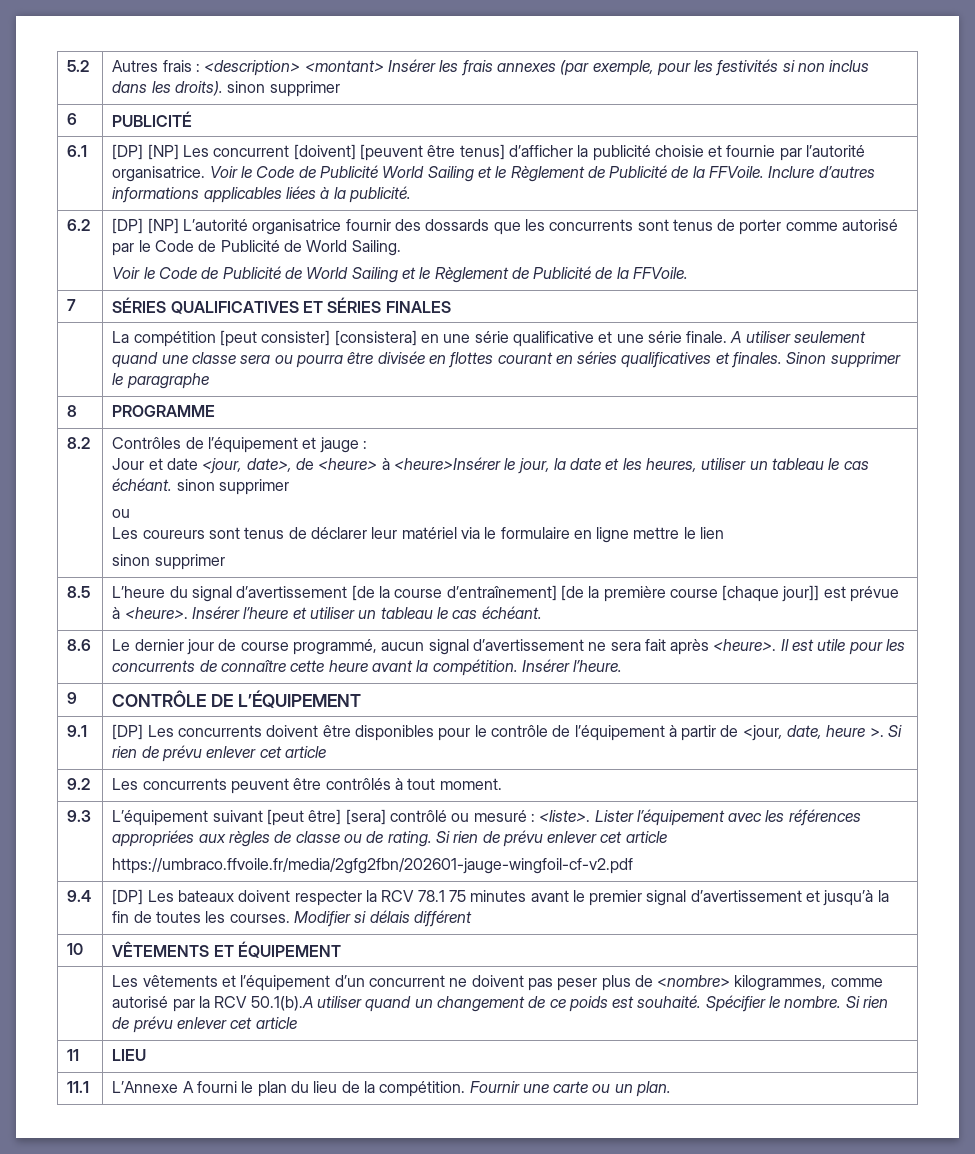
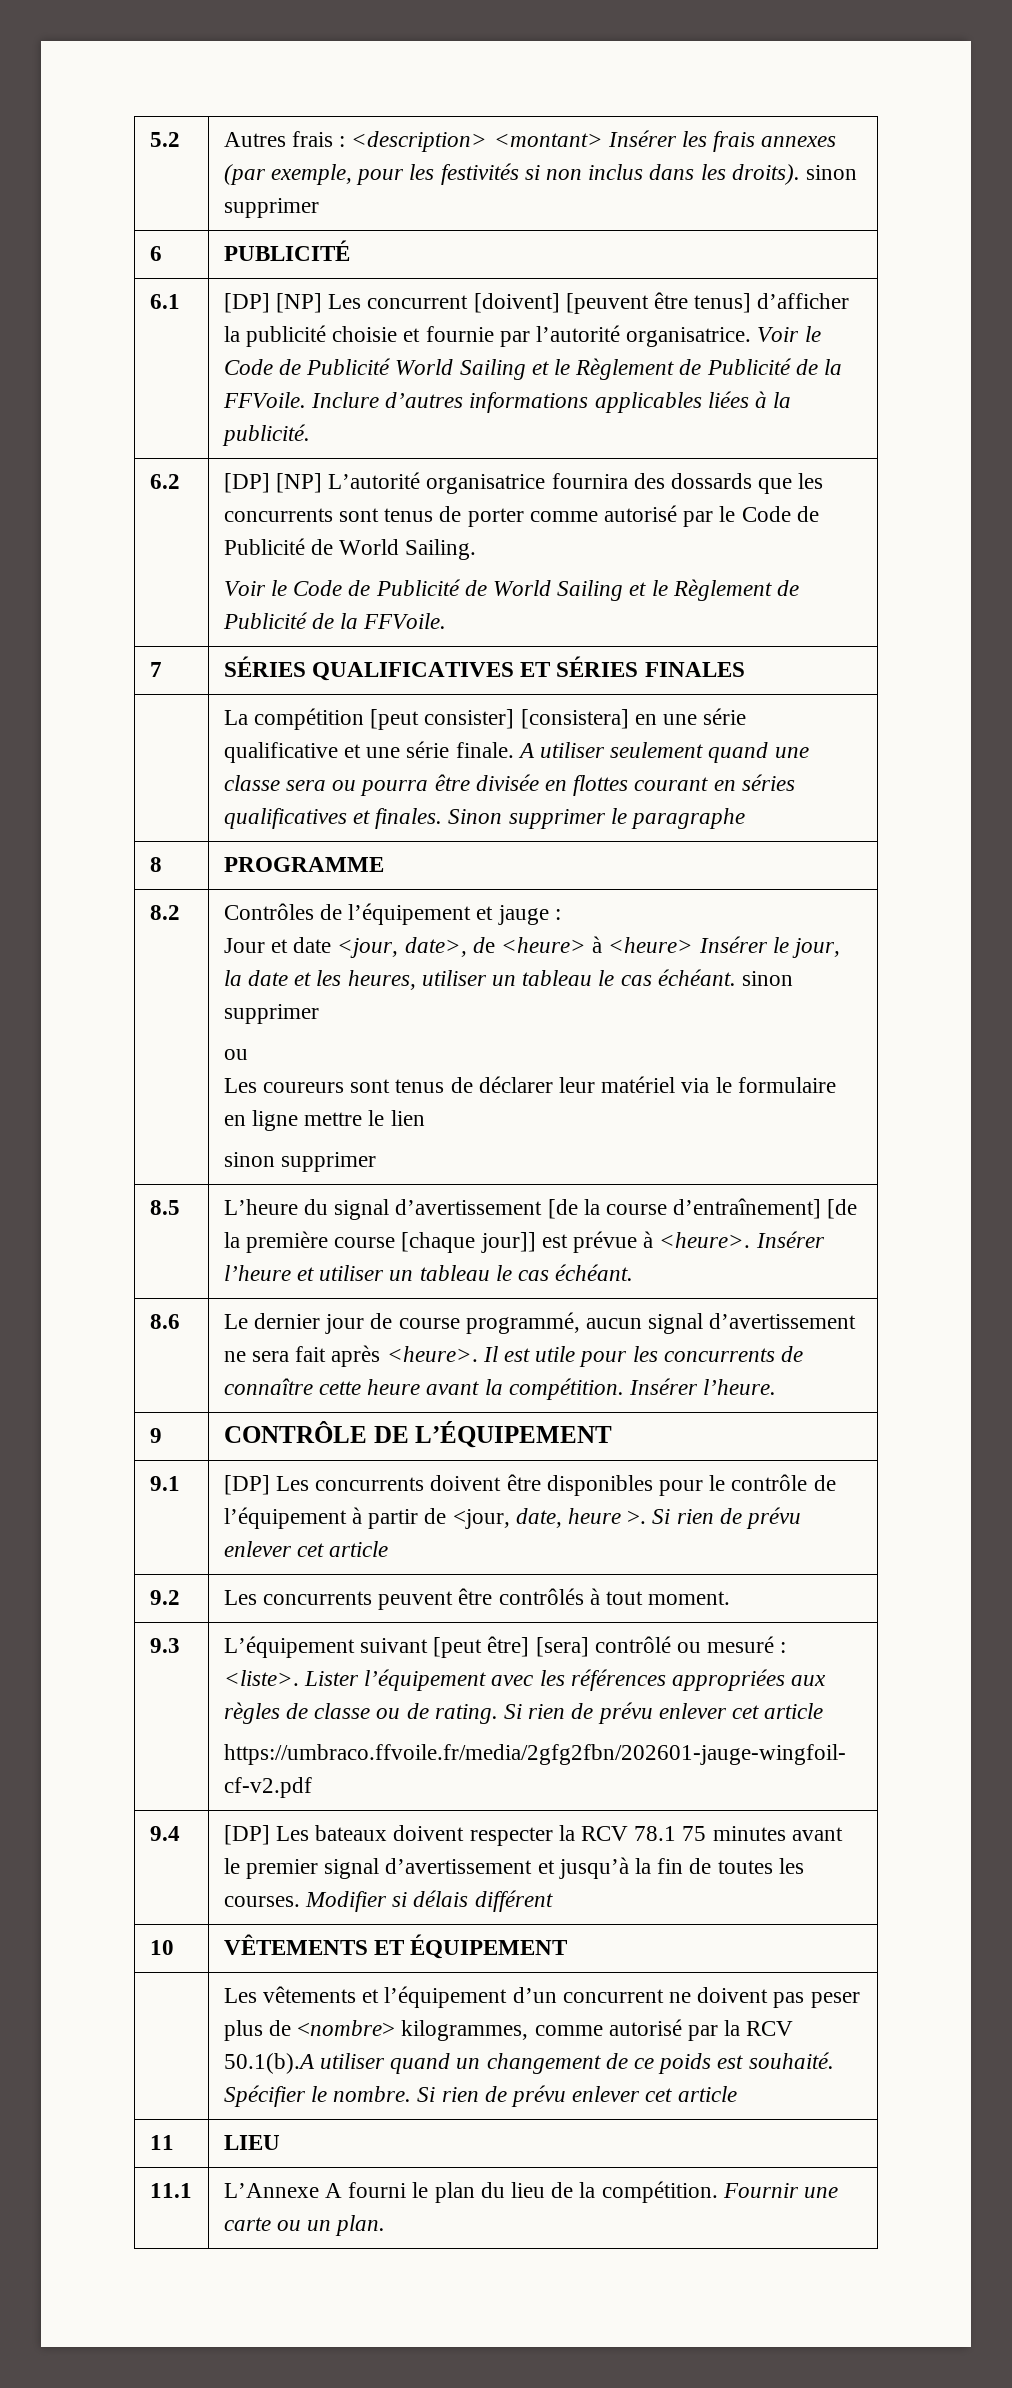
[345,219,391,231] fournir -> [551,473,628,489] fournira
[393,457,501,470] <heure>Insérer -> [608,936,768,953] <heure> Insérer

